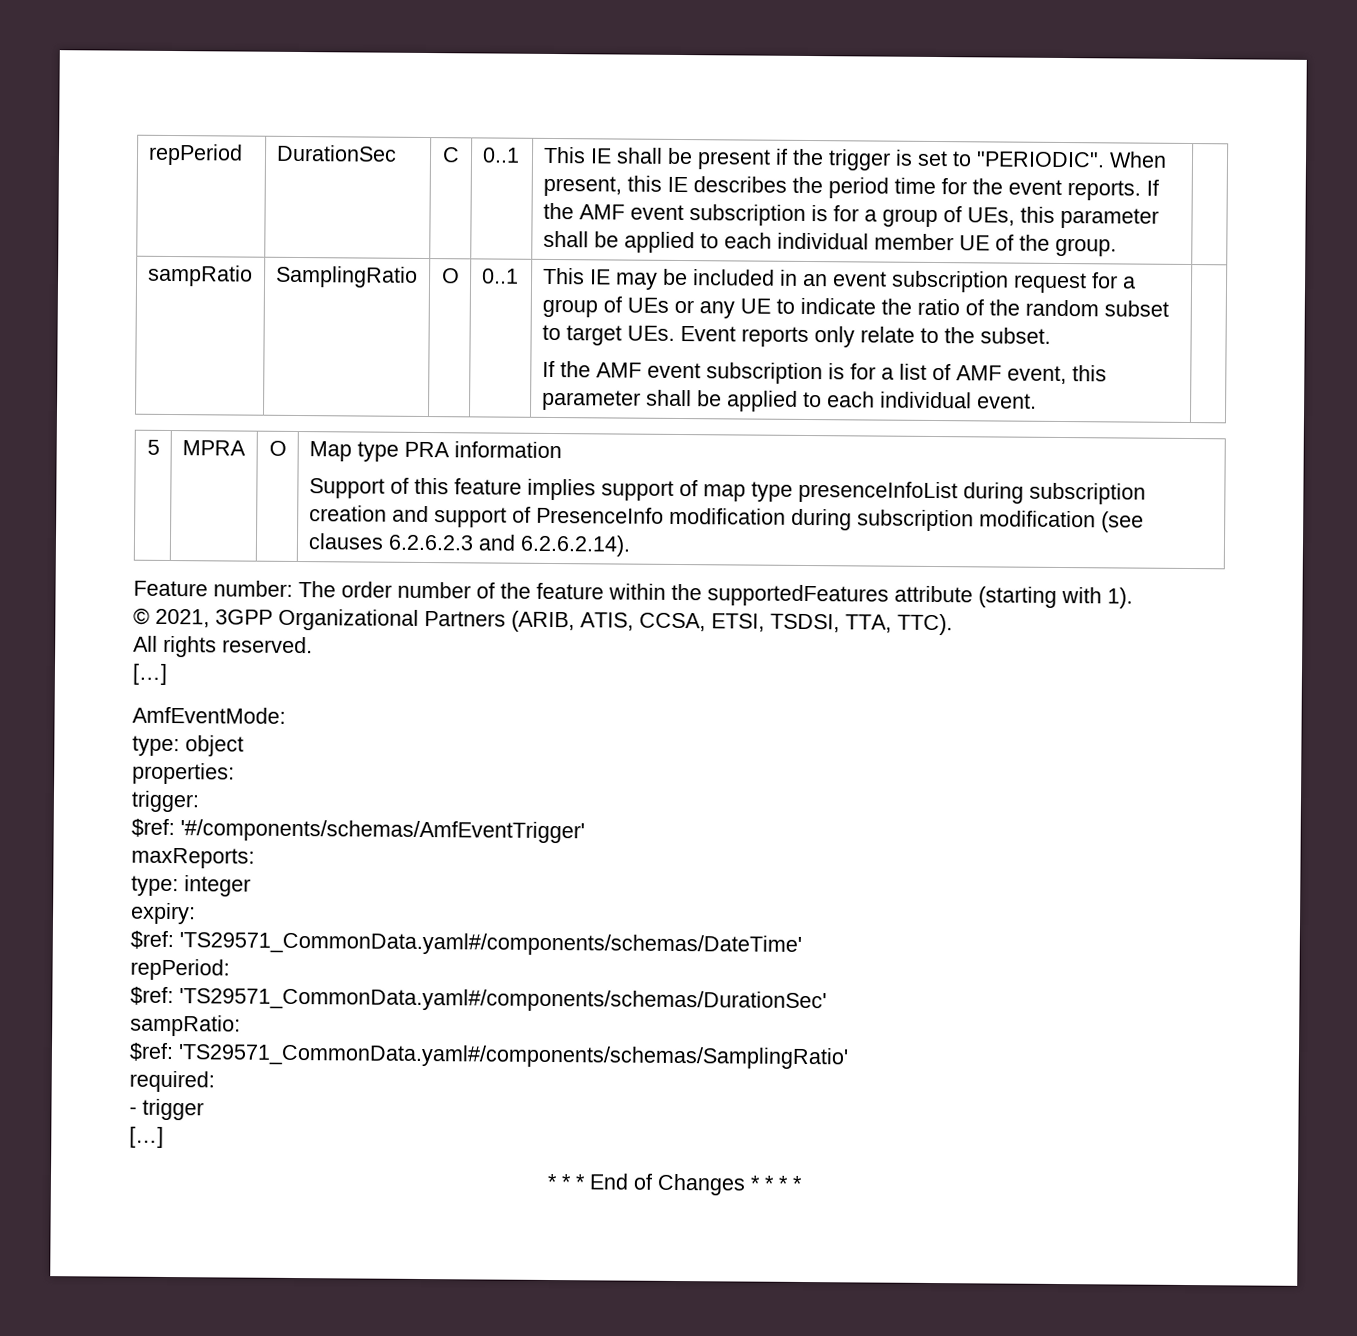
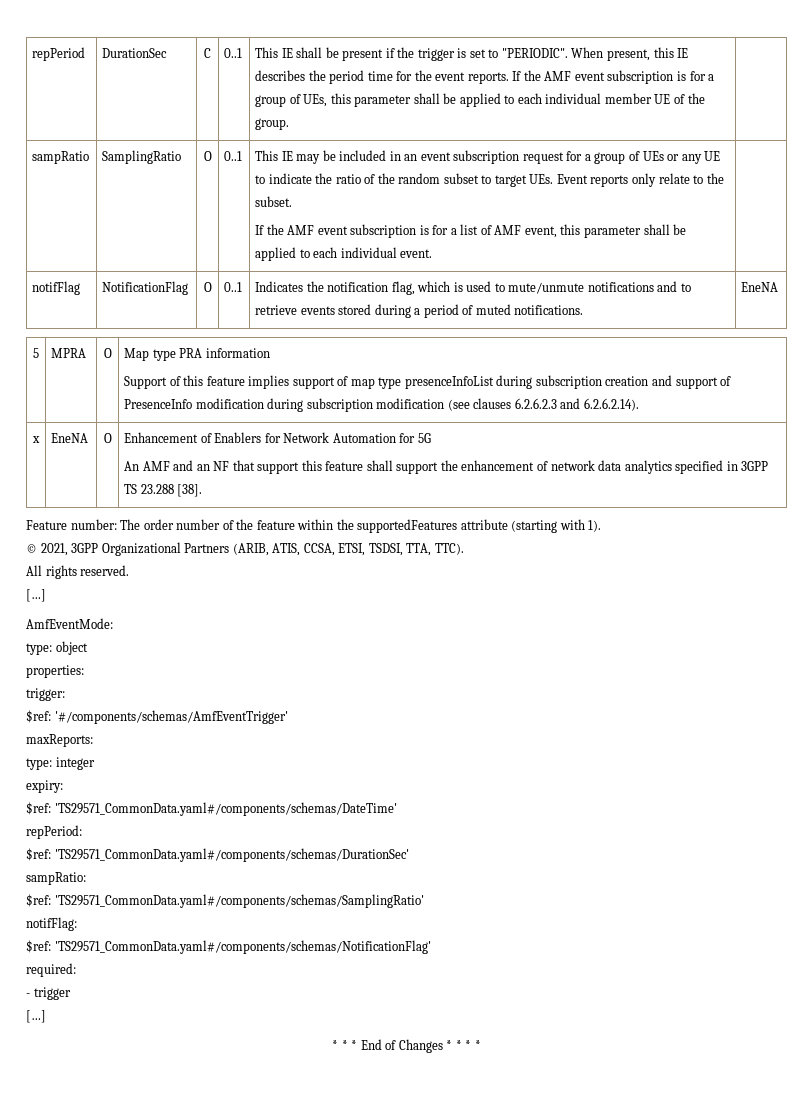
(1037, 401) none -> [32,281,81,295] [102,281,189,295] [203,282,212,292] [224,282,243,292] [255,281,691,295] [255,304,584,318] [741,282,779,292] // notifFlag | NotificationFlag | O | 0..1 | Indicates the notification flag, which is used to mute/unmute notifications and to retrieve events stored during a period of muted notifications. | EneNA
(631, 545) none -> [32,436,40,443] [51,433,89,443] [103,433,112,443] [124,432,431,443] [124,460,769,474] [124,484,203,497] // x | EneNA | O | Enhancement of Enablers for Network Automation for 5G // An AMF and an NF that support this feature shall support the enhancement of network data analytics specified in 3GPP TS 23.288 [38].
(849, 1056) none -> [26,917,77,931] [26,940,431,954] // notifFlag: // $ref: 'TS29571_CommonData.yaml#/components/schemas/NotificationFlag'

